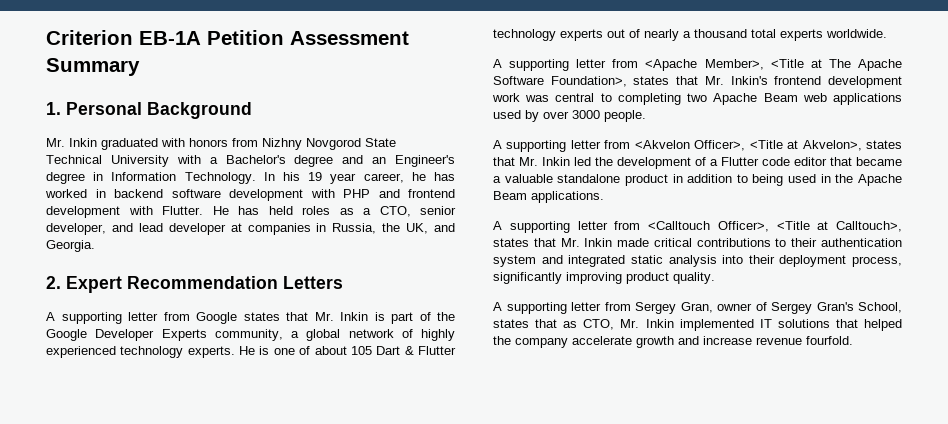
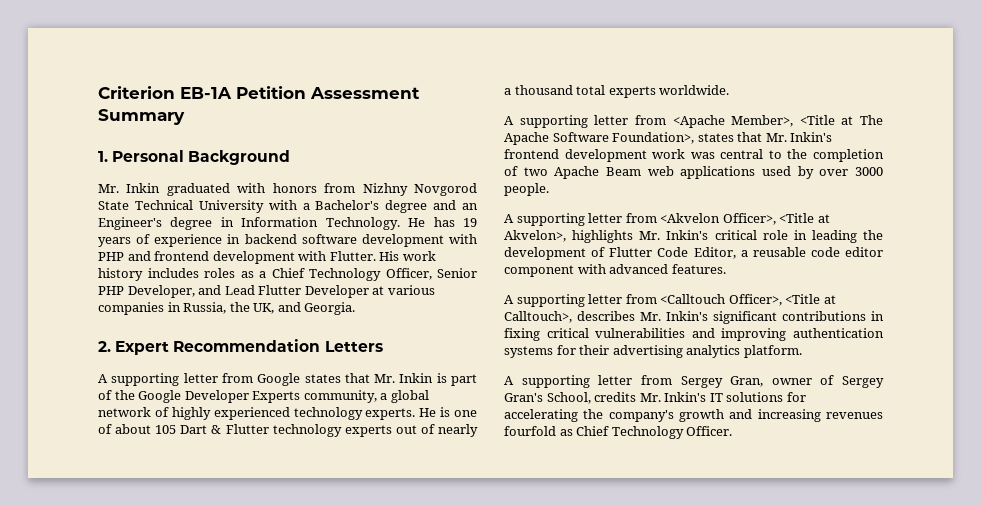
[263,172,455,184] [45,189,87,198] In his 19 year career, he has worked -> [408,217,478,227] [98,234,223,247] He has 19 years of experience
[212,206,456,217] [46,223,242,235] He has held roles as a CTO, senior developer, and lead developer at -> [379,251,436,261] [98,268,477,281] [98,285,435,298] His work history includes roles as a Chief Technology Officer, Senior PHP Developer, and Lead Flutter Developer at various
[617,93,681,105] completing -> [787,149,884,162] [504,166,518,176] the completion of
[866,140,902,149] [493,157,902,169] [493,174,902,186] [493,191,604,203] states that Mr. Inkin led the development of a Flutter code editor that became a valuable standalone product in addition to being used in the Apache Beam applications. -> [572,230,883,243] [504,247,883,260] [504,264,726,277] highlights Mr. Inkin's critical role in leading the development of Flutter Code Editor, a reusable code editor component with advanced features.
[493,238,902,247] [493,255,902,267] [493,272,715,284] states that Mr. Inkin made critical contributions to their authentication system and integrated static analysis into their deployment process, significantly improving product quality. -> [577,311,884,324] [504,328,884,341] [504,345,802,358] describes Mr. Inkin's significant contributions in fixing critical vulnerabilities and improving authentication systems for their advertising analytics platform.
[493,319,902,331] [493,336,853,348] states that as CTO, Mr. Inkin implemented IT solutions that helped the company accelerate growth and increase revenue fourfold. -> [594,392,806,402] [504,409,883,422] [504,426,733,439] credits Mr. Inkin's IT solutions for accelerating the company's growth and increasing revenues fourfold as Chief Technology Officer.

